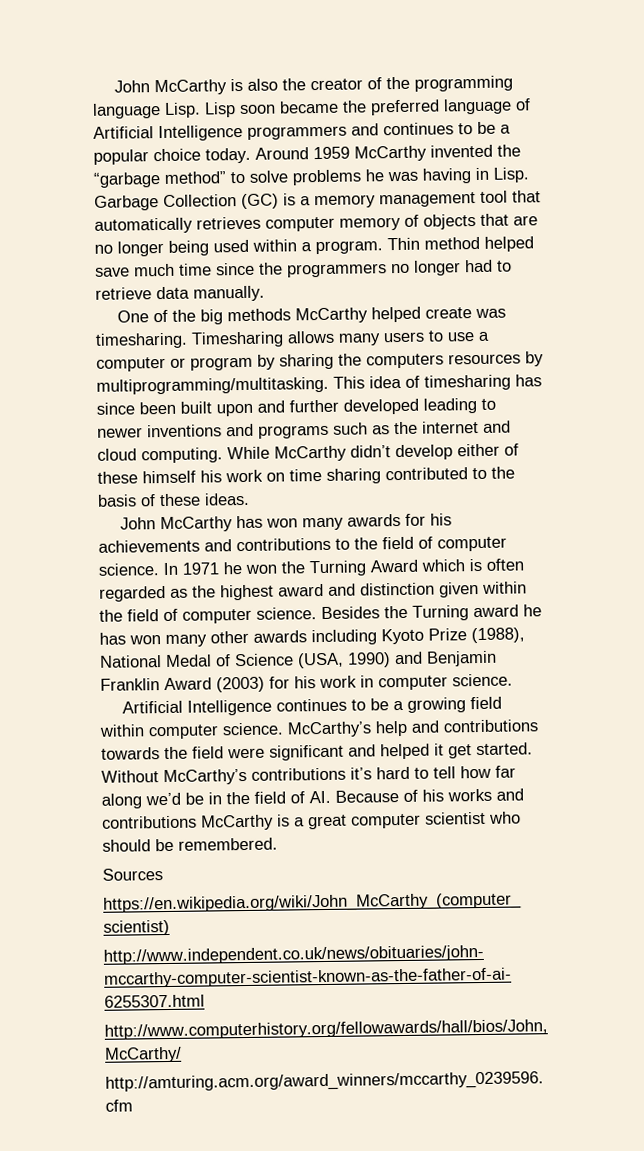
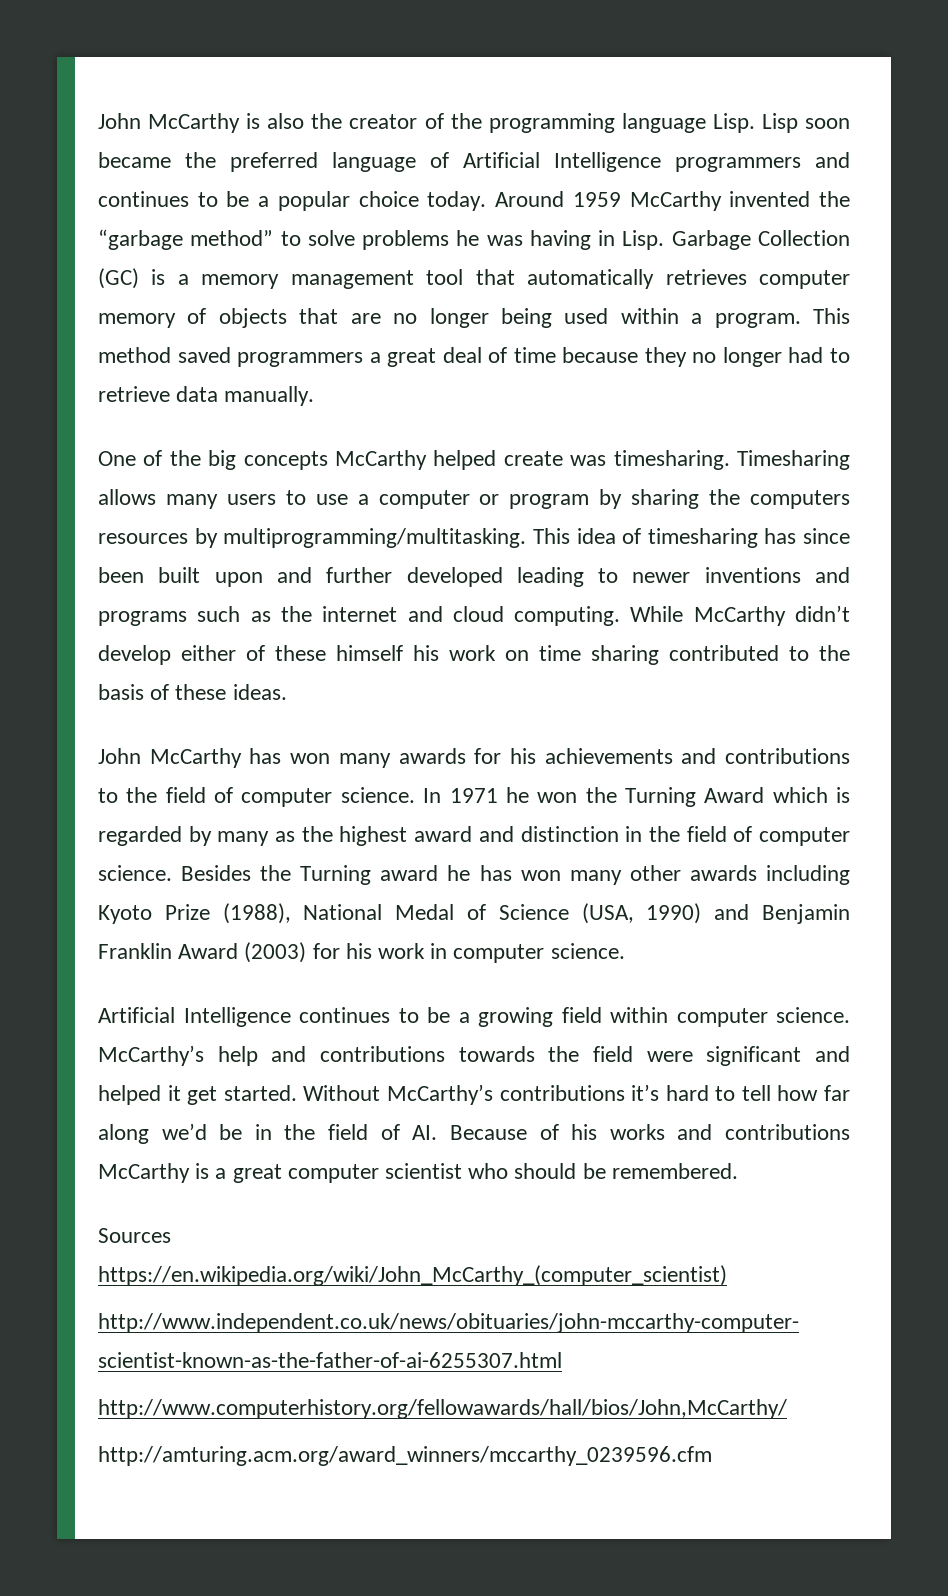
[387,236,534,252] [95,262,387,278] Thin method helped save much time since the programmers -> [812,308,850,324] [98,347,687,367] This method saved programmers a great deal of time because they
[226,308,291,322] methods -> [243,451,328,470] concepts
[486,558,524,571] [99,585,166,602] often regarded -> [98,826,270,846] regarded by many
[439,581,527,598] given within -> [625,826,643,842] in

